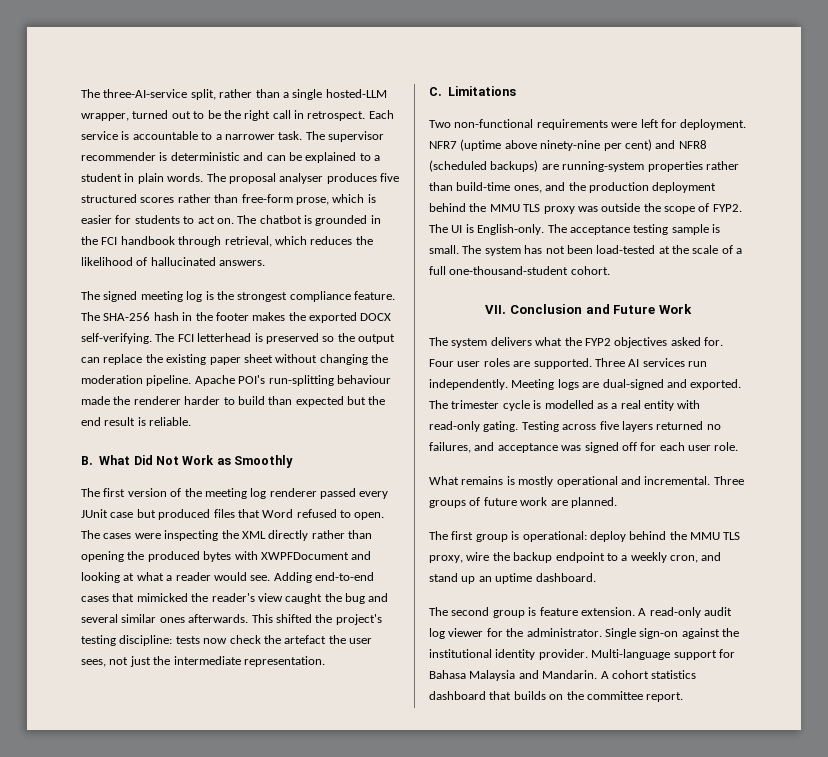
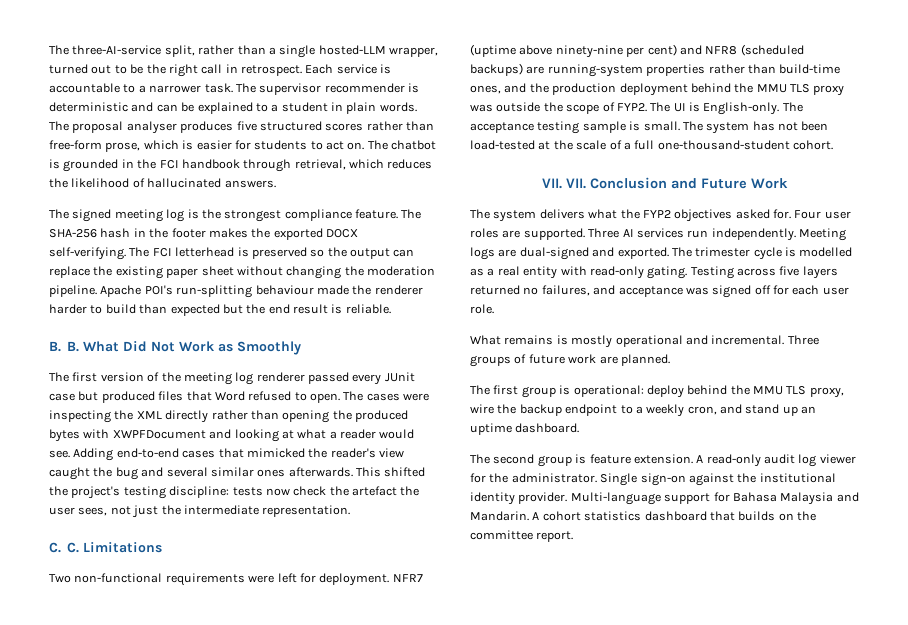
(93, 460) none -> [67,341,80,352] B.
(442, 91) none -> [67,542,80,553] C.
(507, 309) none -> [565,178,586,189] VII.

